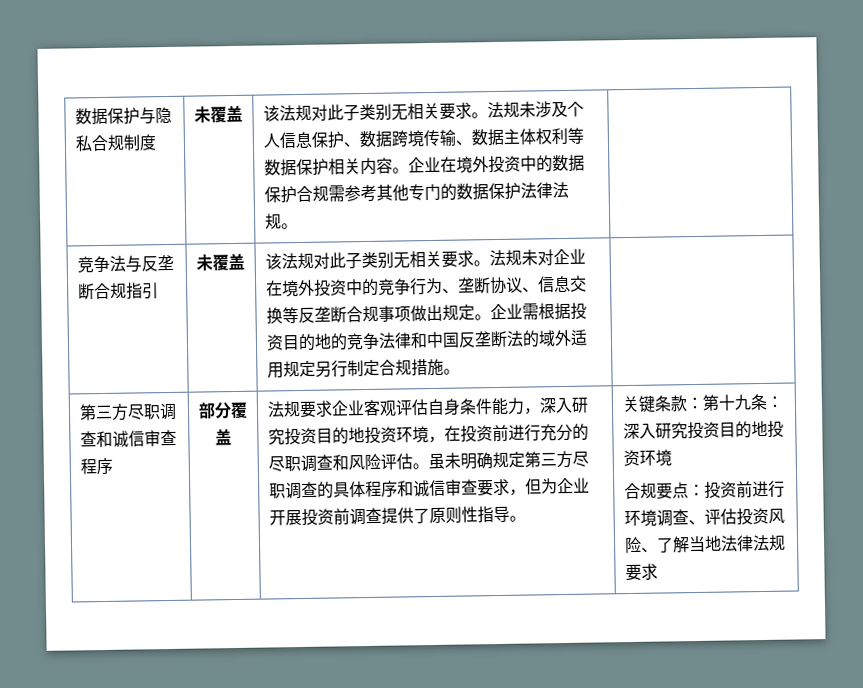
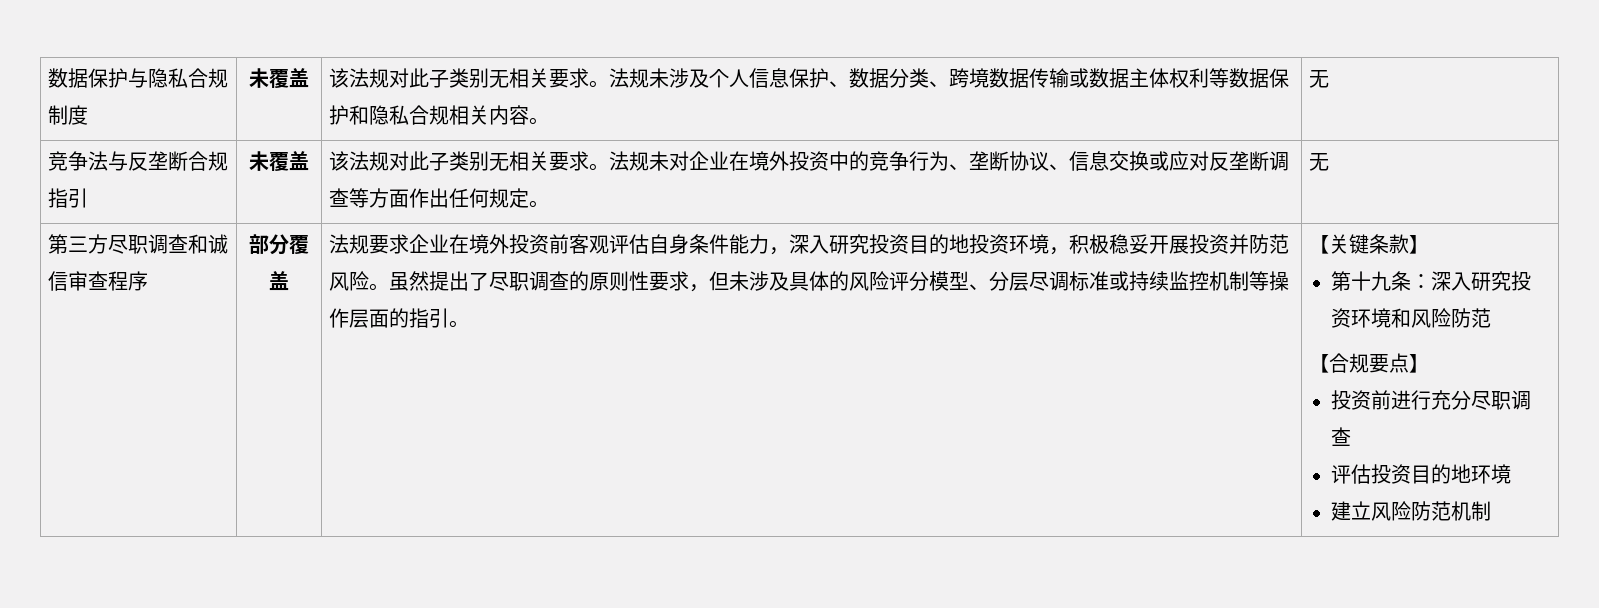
[390,129,472,148] 跨境传输、 -> [889,68,1090,88] 分类、跨境数据传输或
(329, 167) none -> [349,105,450,125] 和隐私合规
[407,154,585,174] [263,181,569,204] [263,213,298,230] 企业在境外投资中的数据保护合规需参考其他专门的数据保护法律法规。 | -> [1309,70,1330,88] | 无
[281,302,587,324] [265,329,588,352] [266,358,460,379] 等反垄断合规事项做出规定。企业需根据投资目的地的竞争法律和中国反垄断法的域外适用规定另行制定合规措施。 | -> [1149,151,1290,171] [329,188,550,208] [1309,153,1330,171] 或应对反垄断调查等方面作出任何规定。 | 无
(365, 408) none -> [449,234,570,254] 在境外投资前
[443,423,589,443] [267,450,589,473] [268,477,590,500] [268,505,526,527] 在投资前进行充分的尽职调查和风险评估。虽未明确规定第三方尽职调查的具体程序和诚信审查要求，但为企业开展投资前调查提供了原则性指导。 | -> [1069,234,1290,254] [329,271,1290,292] [329,308,470,328] [1309,235,1330,254] 积极稳妥开展投资并防范风险。虽然提出了尽职调查的原则性要求，但未涉及具体的风险评分模型、分层尽调标准或持续监控机制等操作层面的指引。 | 【
[685,396,704,410] ： -> [1409,235,1430,254] 】 //
[718,420,784,439] [622,449,672,467] 目的地投资环境 // -> [1351,308,1492,328] [1309,354,1330,373] 环境和风险防范 // 【
[687,480,785,499] [623,509,705,527] ：投资前进行环境调查、 -> [1409,354,1430,373] [1331,390,1532,410] [1331,427,1352,446] 】 // 投资前进行充分尽职调查 //
[767,508,785,524] [623,534,786,554] [624,563,658,582] 风险、了解当地法律法规要求 -> [1411,464,1512,484] [1331,501,1492,521] 目的地环境 // 建立风险防范机制

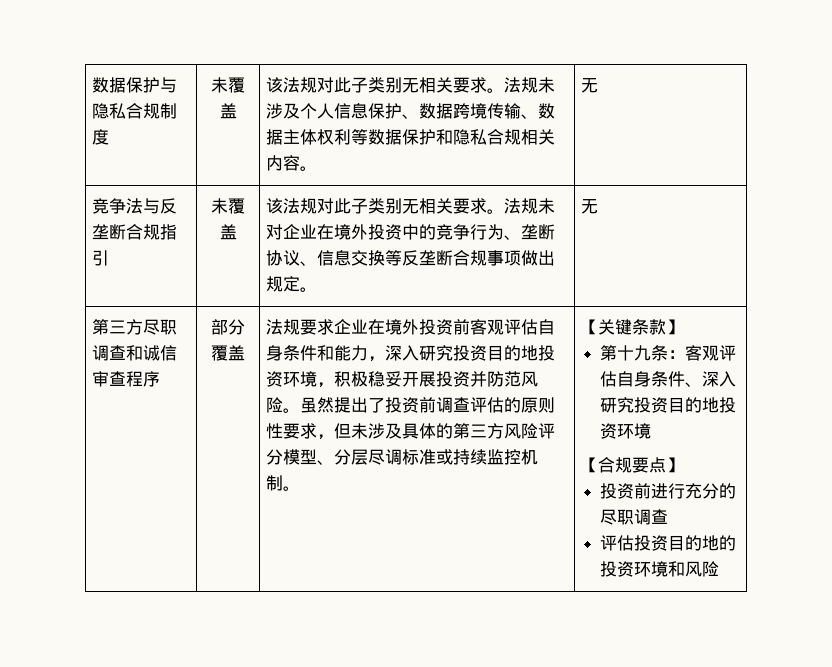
[889,68,1090,88] 分类、跨境数据传输或 -> [453,103,539,119] 跨境传输、
[1149,151,1290,171] [329,188,490,208] 或应对反垄断调查等方面作出任何 -> [385,250,556,266] 等反垄断合规事项做出
(730, 244) none -> [317,345,335,361] 和
[489,271,570,291] 尽职调查 -> [385,397,505,413] 投资前调查评估
(850, 281) none -> [453,423,505,439] 第三方
[1249,271,1290,291] [329,308,450,328] 等操作层面的指引 -> (284, 483) none
[1431,271,1532,291] [1331,308,1492,328] 深入研究投资环境和风险防范 -> [684,345,736,361] [599,371,736,387] [599,397,736,413] [599,423,651,439] 客观评估自身条件、深入研究投资目的地投资环境
(1472, 400) none -> [718,483,736,499] 的
[1471,464,1512,484] [1331,501,1492,521] 环境 // 建立风险防范机制 -> [718,535,736,551] [599,561,719,577] 的投资环境和风险

